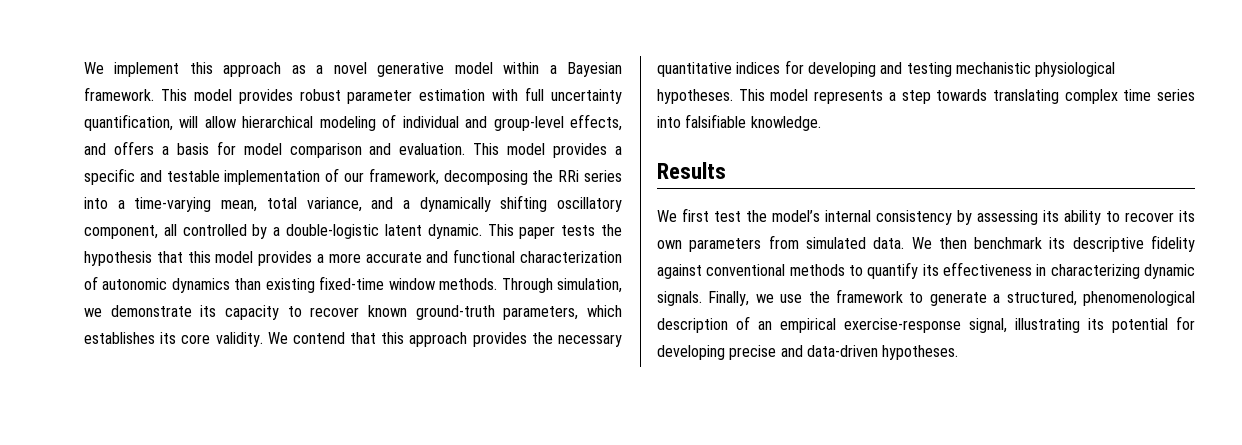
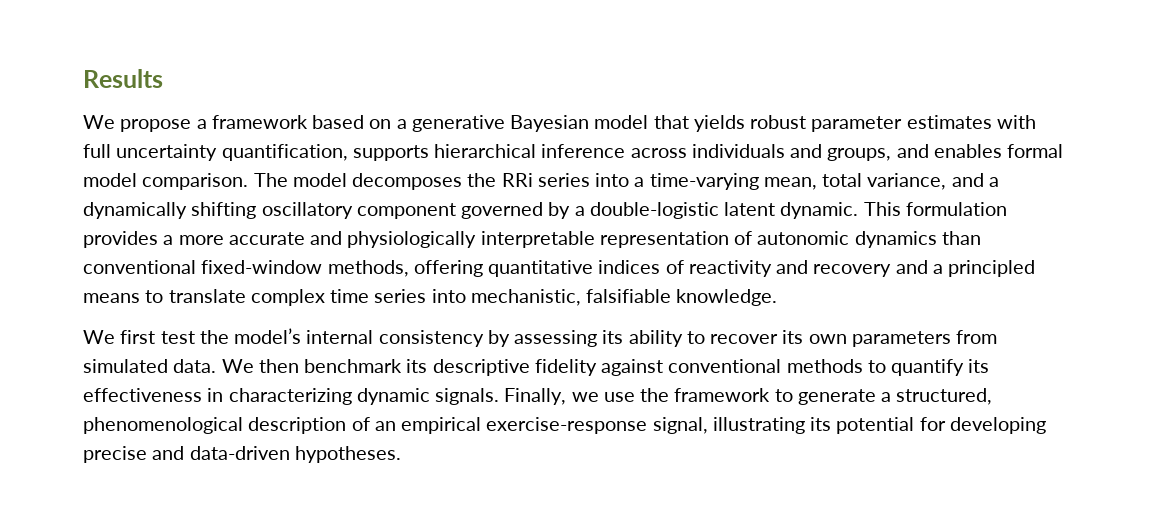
[84,62,622,77] [84,87,293,104] We implement this approach as a novel generative model within a Bayesian framework. This model provides -> [83,69,163,88] [83,115,745,132] Results // We propose a framework based on a generative Bayesian model that yields
[419,89,486,101] estimation -> [906,115,992,129] estimates
[179,114,623,131] [84,141,623,158] [84,168,528,185] will allow hierarchical modeling of individual and group-level effects, and offers a basis for model comparison and evaluation. This model provides a specific and testable implementation of our framework, decomposing -> [352,144,1064,161] [83,173,463,190] supports hierarchical inference across individuals and groups, and enables formal model comparison. The model decomposes
[84,224,247,239] component, all controlled -> [356,202,544,219] component governed
[519,224,622,239] [84,251,254,266] paper tests the hypothesis that this model -> [905,202,1007,216] formulation
[453,249,622,263] functional characterization -> [347,231,729,248] physiologically interpretable representation
[265,276,623,293] [84,305,622,320] [84,332,622,347] [657,60,1116,77] [657,89,1059,104] existing fixed-time window methods. Through simulation, we demonstrate its capacity to recover known ground-truth parameters, which establishes its core validity. We contend that this approach provides the necessary quantitative indices for developing and testing mechanistic physiological hypotheses. This model represents a step towards translating -> [83,260,1036,277] [83,289,246,303] conventional fixed-window methods, offering quantitative indices of reactivity and recovery and a principled means to translate
(681, 122) none -> [470,289,581,306] mechanistic,
[657,162,726,179] // Results -> (778, 297) none

